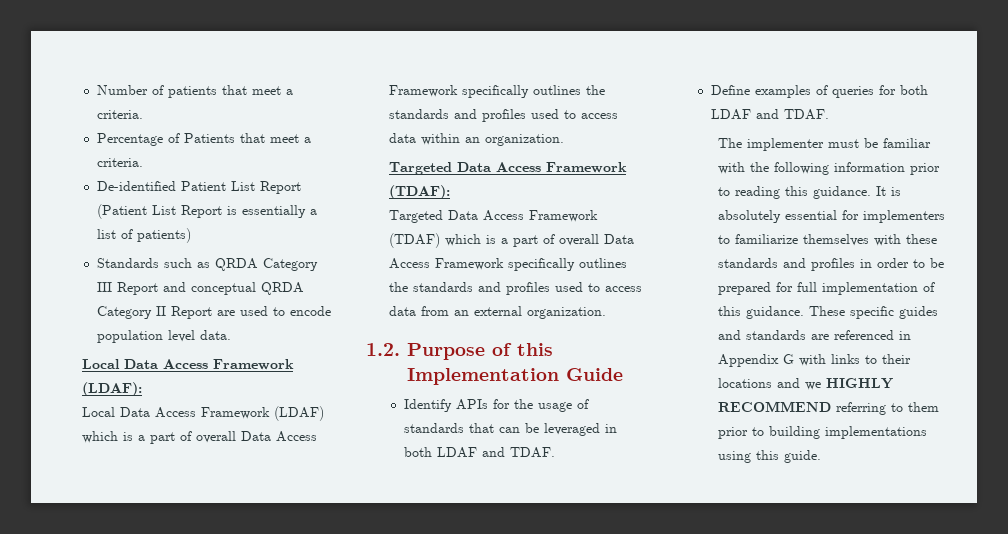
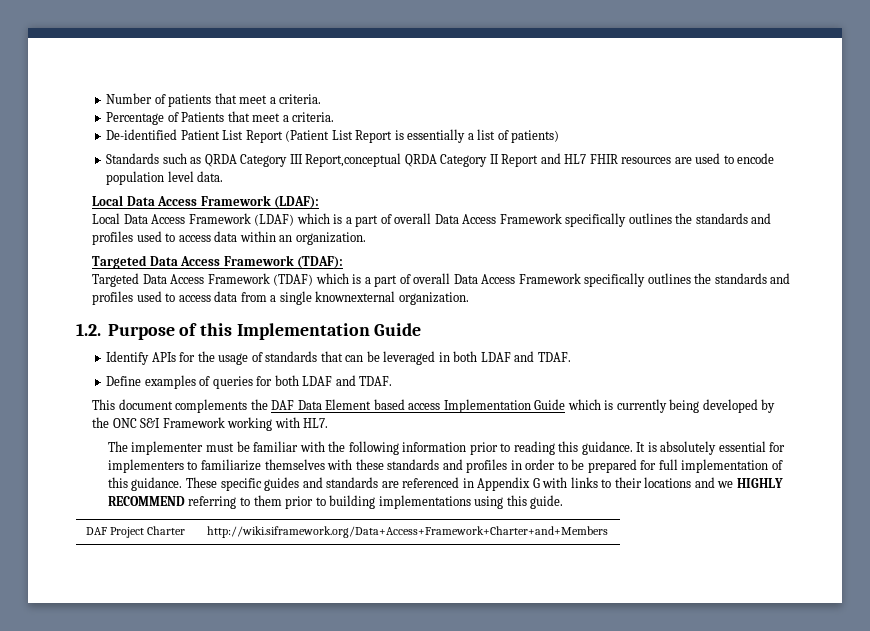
[116,282,256,295] Report and conceptual -> [305,153,402,167] Report,conceptual
(212, 312) none -> [540,153,672,164] and HL7 FHIR resources
[453,306,522,316] an external -> [270,291,396,305] a single knownexternal
(829, 114) none -> [91,399,776,413] [91,417,329,431] // This document complements the DAF Data Element based access Implementation Guide which is currently being developed by the ONC S&I Framework working with HL7.
(822, 456) none -> [85,526,186,538] [206,526,608,538] // DAF Project Charter | http://wiki.siframework.org/Data+Access+Framework+Charter+and+Members

